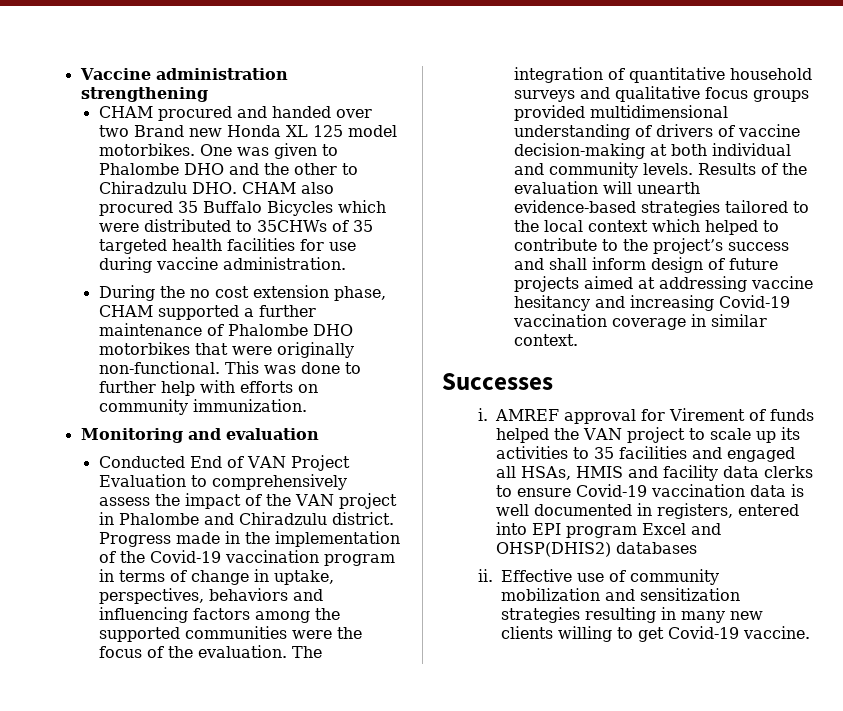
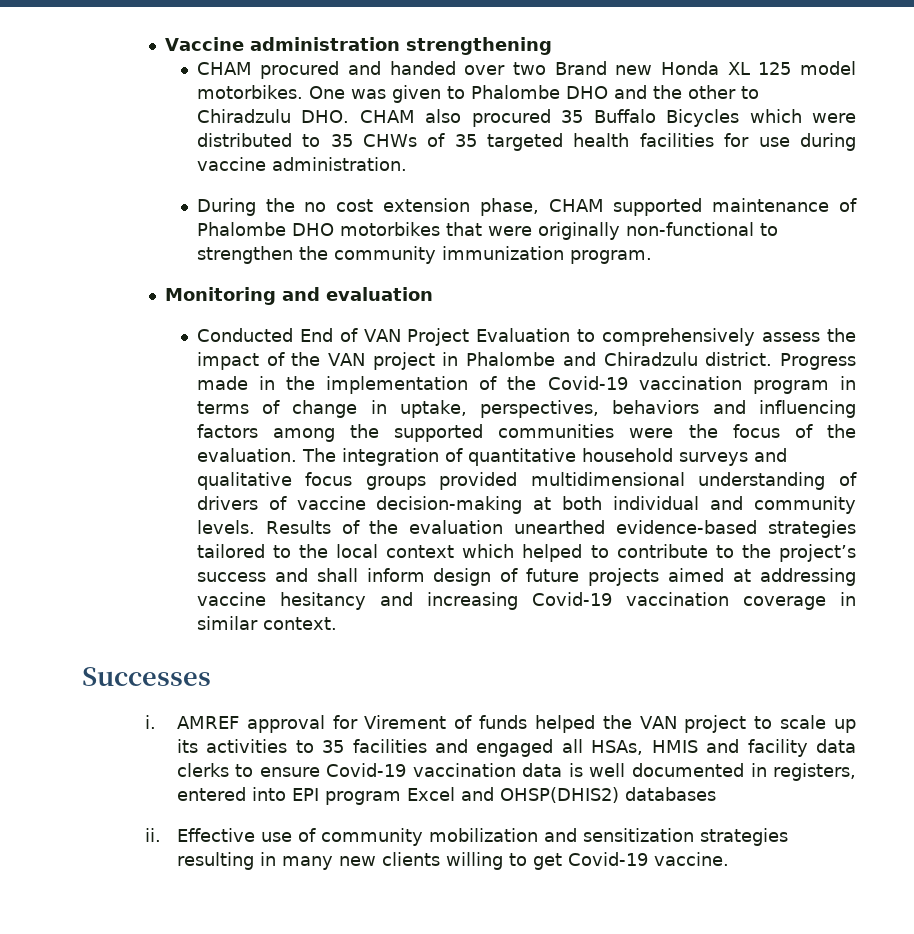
[256,220,327,232] 35CHWs -> [330,134,417,147] 35 CHWs
[243,305,316,317] a further -> (703, 207) none
[98,361,361,374] [98,380,318,396] [98,399,307,415] non-functional. This was done to further help with efforts on community immunization. -> [625,222,778,236] [196,246,652,264] non-functional to strengthen the community immunization program.
[602,181,700,194] will unearth -> [514,520,606,534] unearthed

